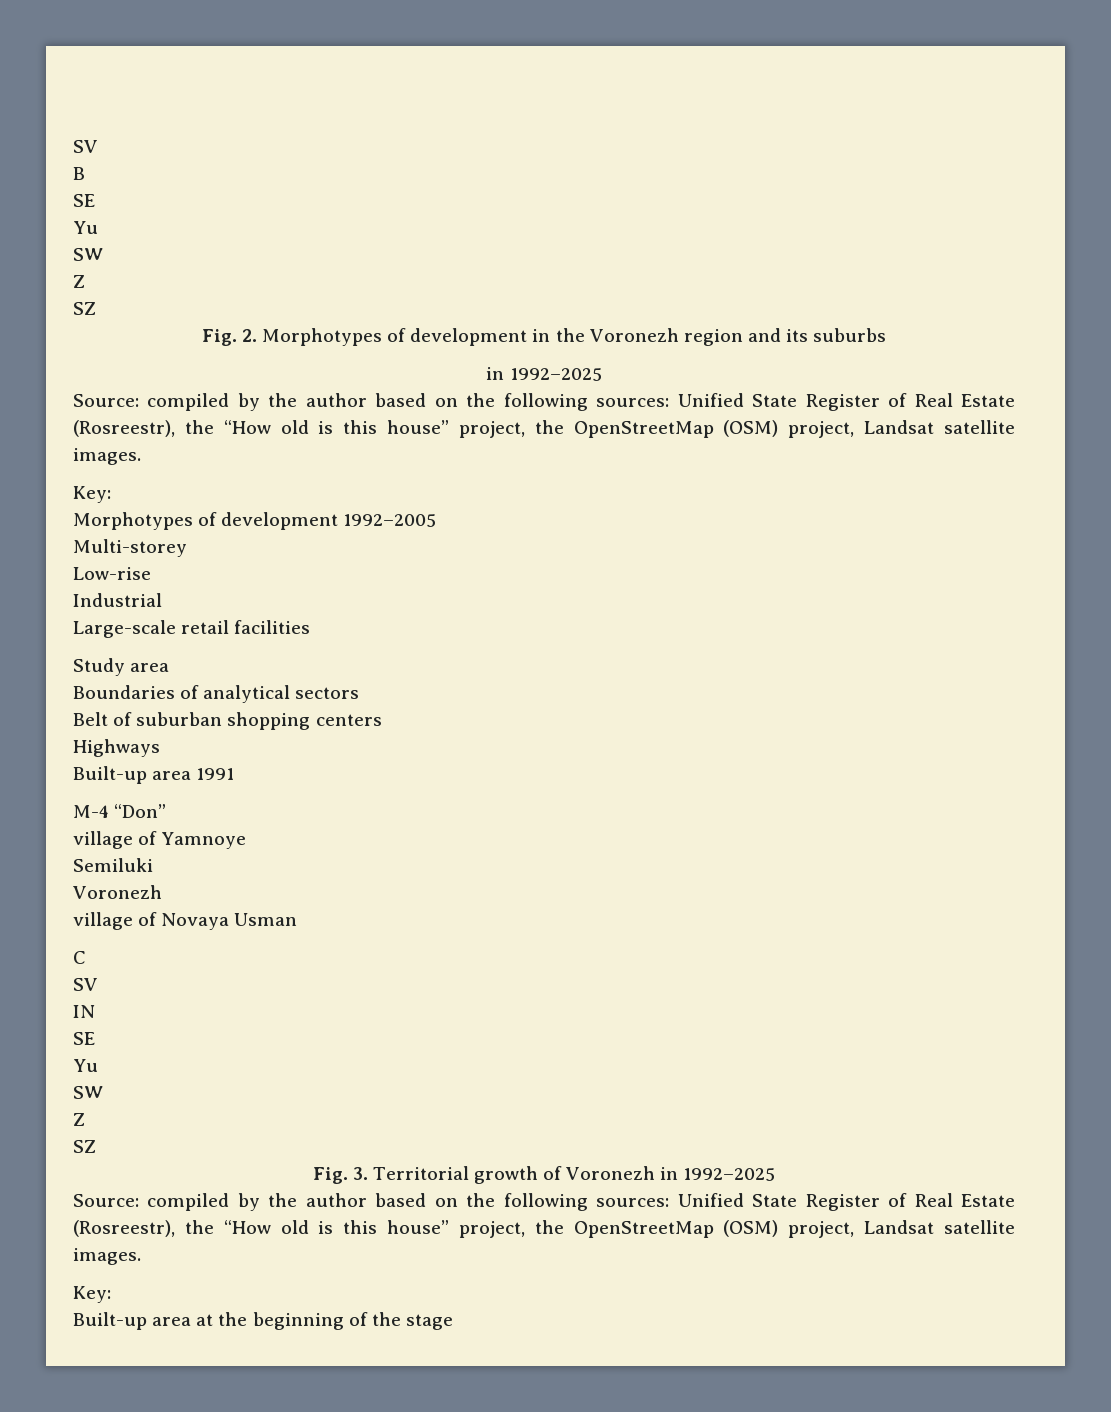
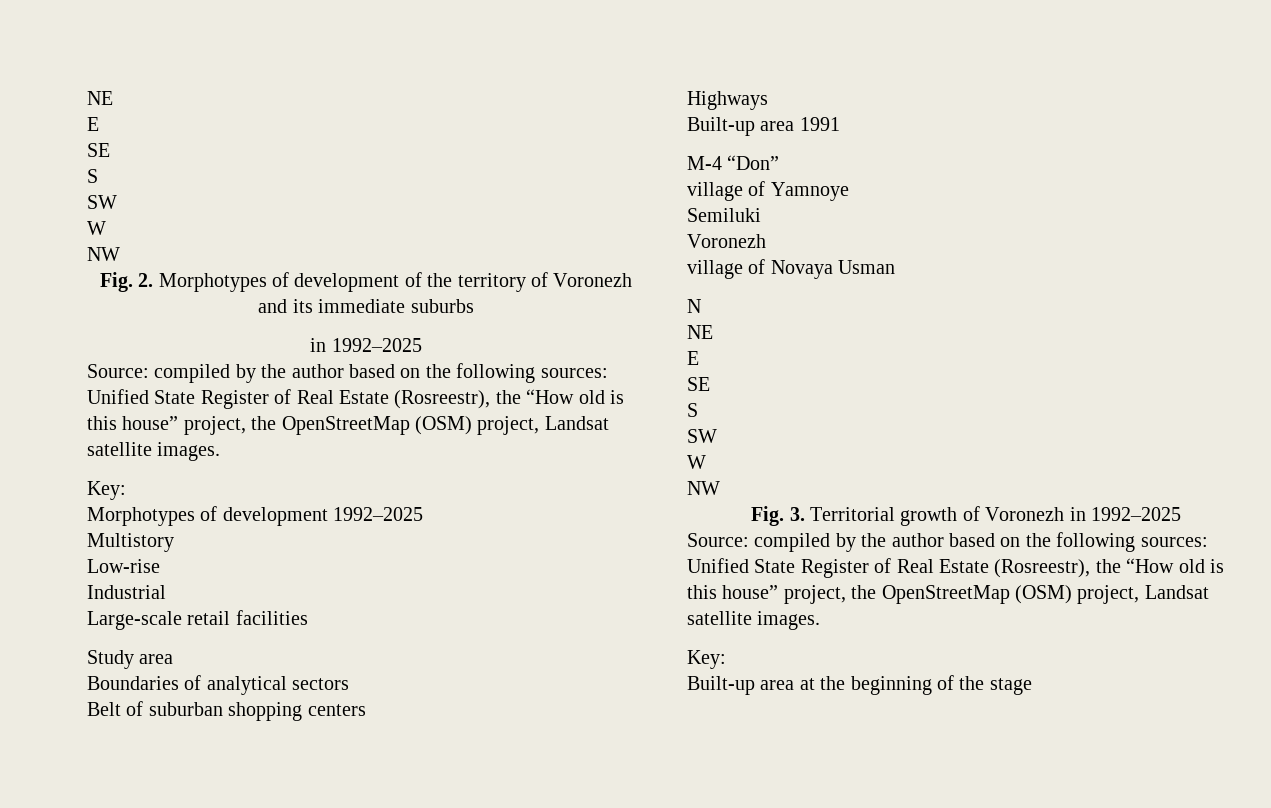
[73,140,98,153] [73,167,85,180] [73,194,95,207] [73,221,98,234] [73,248,103,261] [73,275,85,288] [73,302,96,315] SV // B // SE // Yu // SW // Z // SZ -> [87,91,113,105] [87,117,99,131] [87,143,110,157] [87,169,98,183] [87,195,117,209] [87,221,106,235] [87,247,120,261] NE // E // SE // S // SW // W // NW
[532,328,743,346] in the Voronezh region -> [404,272,633,292] of the territory of Voronezh
(809, 335) none -> [318,299,406,313] immediate
[343,514,437,527] [73,539,187,557] 1992–2005 // Multi-storey -> [333,507,424,521] [87,533,174,552] 1992–2025 // Multistory
[73,951,86,964] [73,978,98,991] [73,1005,95,1018] [73,1032,95,1045] [73,1059,98,1072] [73,1086,103,1099] [73,1113,85,1126] [73,1140,96,1153] C // SV // IN // SE // Yu // SW // Z // SZ -> [687,299,701,313] [687,325,713,339] [687,351,699,365] [687,377,710,391] [687,403,698,417] [687,429,717,443] [687,455,706,469] [687,481,720,495] N // NE // E // SE // S // SW // W // NW

